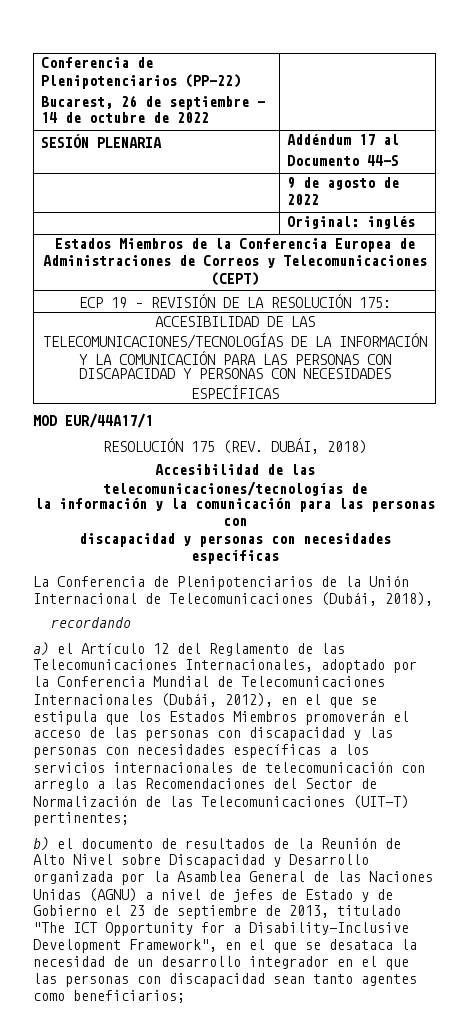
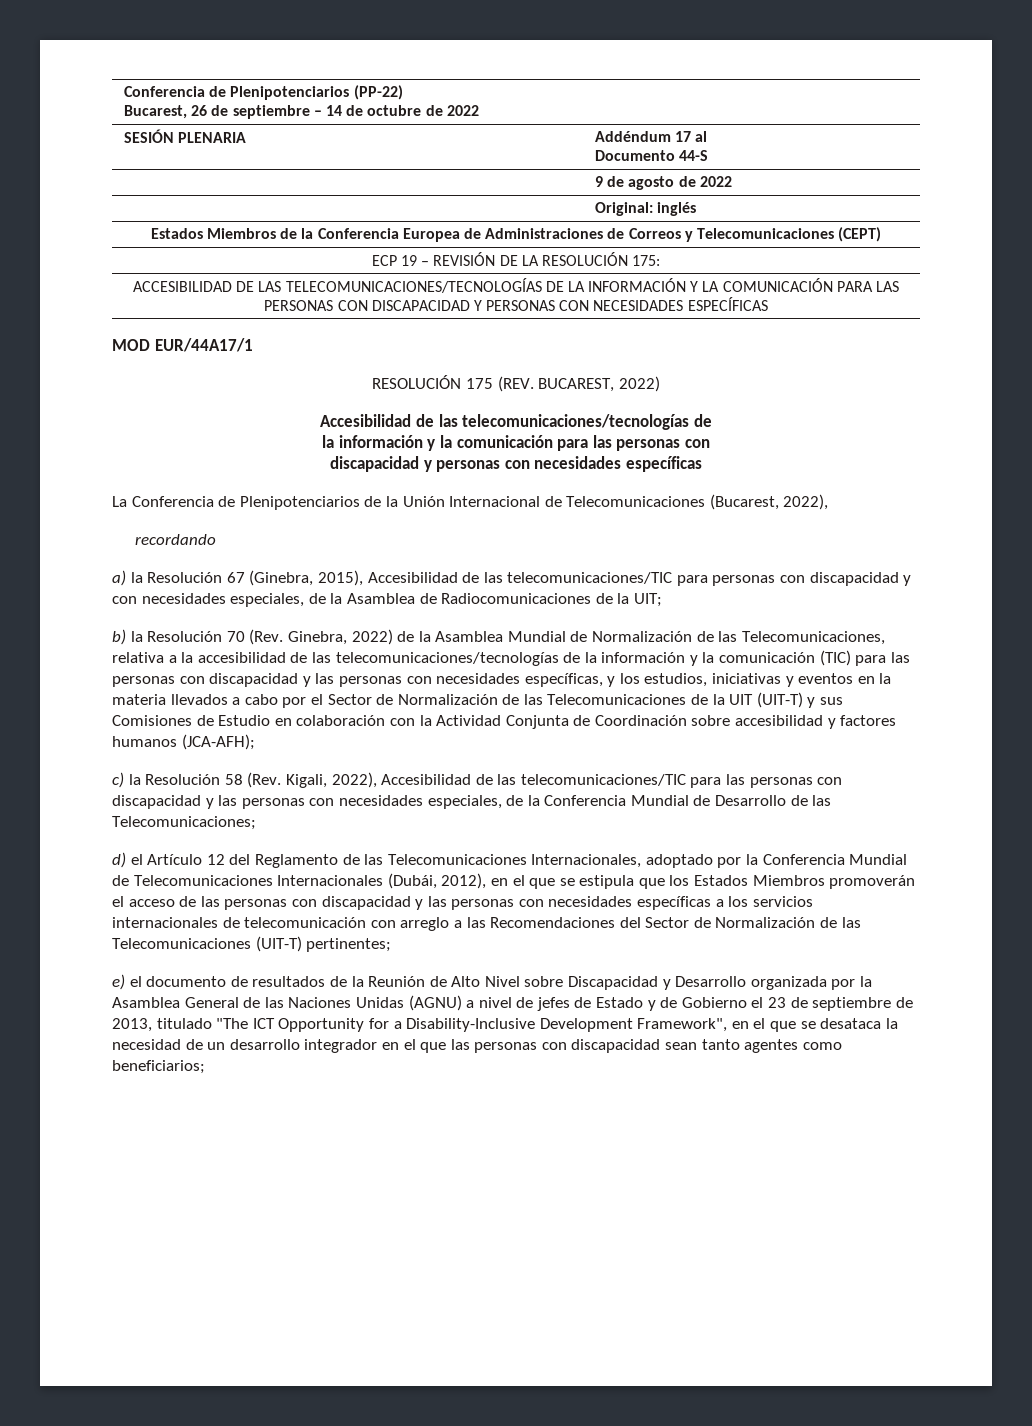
[270,438,367,454] DUBÁI, 2018) -> [538,376,660,392] BUCAREST, 2022)
[321,592,433,606] (Dubái, 2018), -> [709,494,829,510] (Bucarest, 2022),
(49, 649) none -> [130,570,912,586] [112,593,662,607] [112,629,885,645] [112,650,910,666] [112,673,892,687] [112,692,844,708] [112,715,897,729] [112,734,255,750] [112,772,843,788] [112,795,832,809] [112,816,256,830] [112,852,126,868] la Resolución 67 (Ginebra, 2015), Accesibilidad de las telecomunicaciones/TIC para personas con discapacidad y con necesidades especiales, de la Asamblea de Radiocomunicaciones de la UIT; // b) la Resolución 70 (Rev. Ginebra, 2022) de la Asamblea Mundial de Normalización de las Telecomunicaciones, relativa a la accesibilidad de las telecomunicaciones/tecnologías de la información y la comunicación (TIC) para las personas con discapacidad y las personas con necesidades específicas, y los estudios, iniciativas y eventos en la materia llevados a cabo por el Sector de Normalización de las Telecomunicaciones de la UIT (UIT-T) y sus Comisiones de Estudio en colaboración con la Actividad Conjunta de Coordinación sobre accesibilidad y factores humanos (JCA-AFH); // c) la Resolución 58 (Rev. Kigali, 2022), Accesibilidad de las telecomunicaciones/TIC para las personas con discapacidad y las personas con necesidades especiales, de la Conferencia Mundial de Desarrollo de las Telecomunicaciones; // d)
[33,837,49,851] b) -> [112,974,125,990] e)

